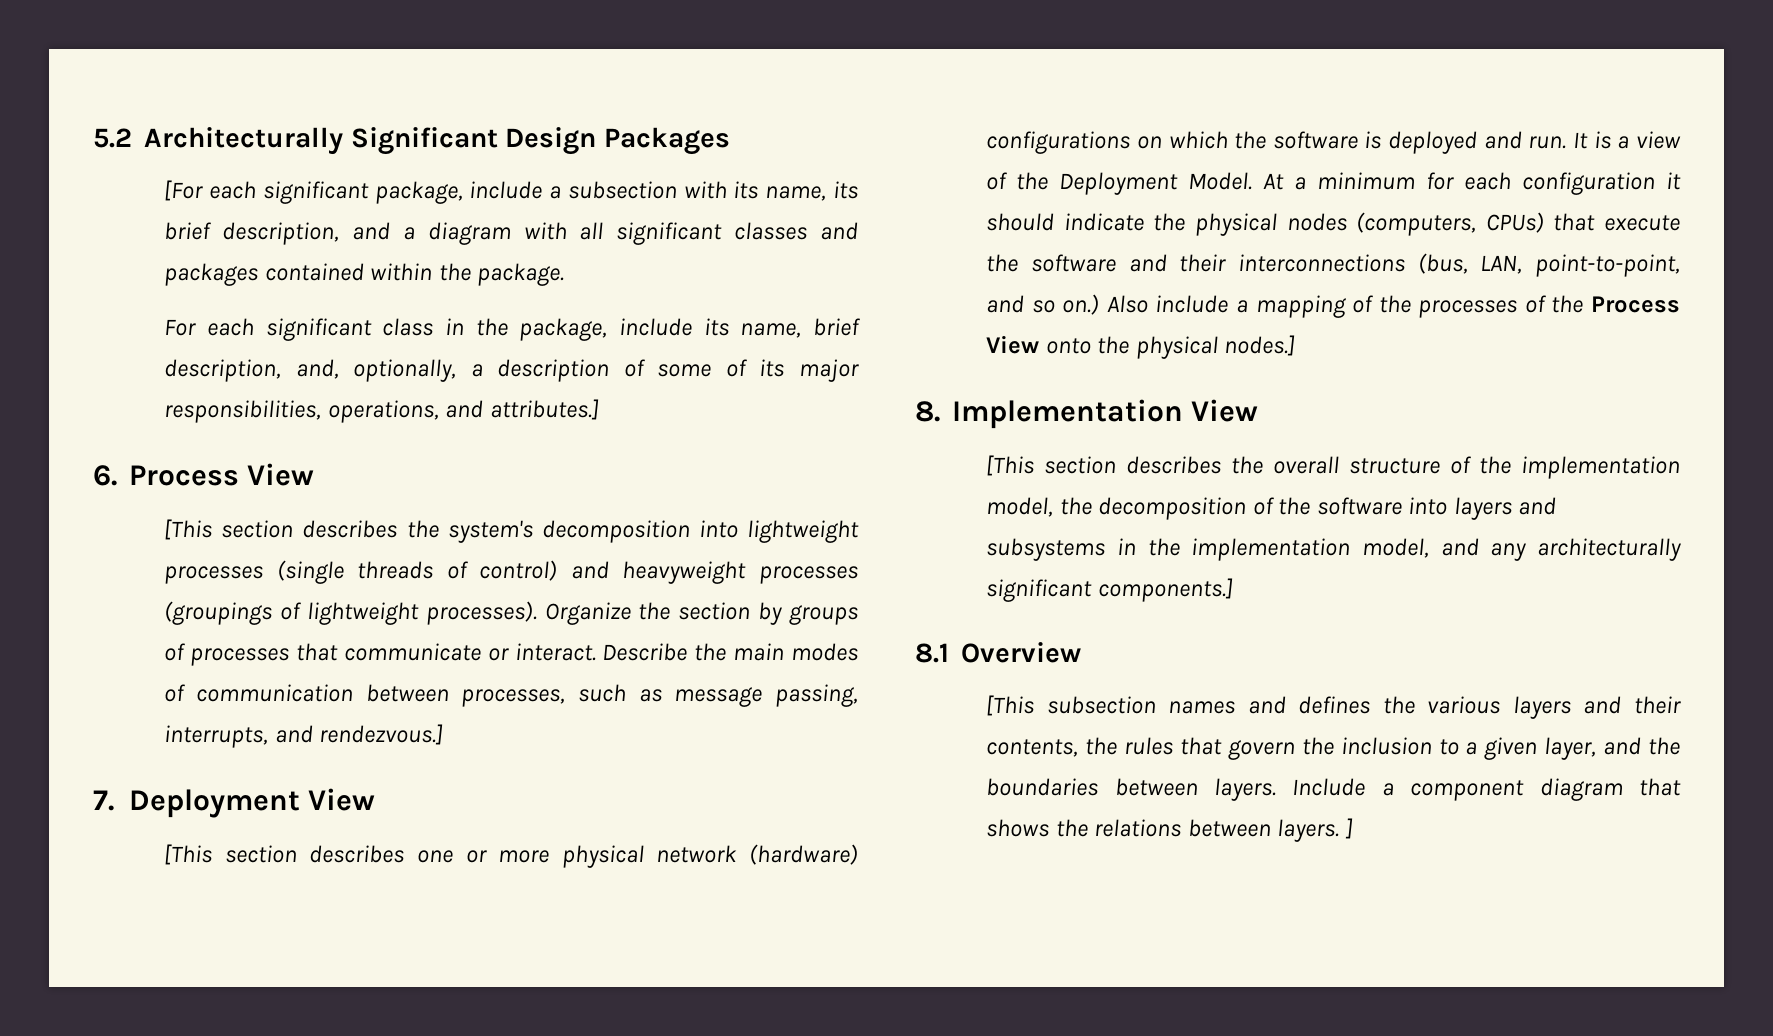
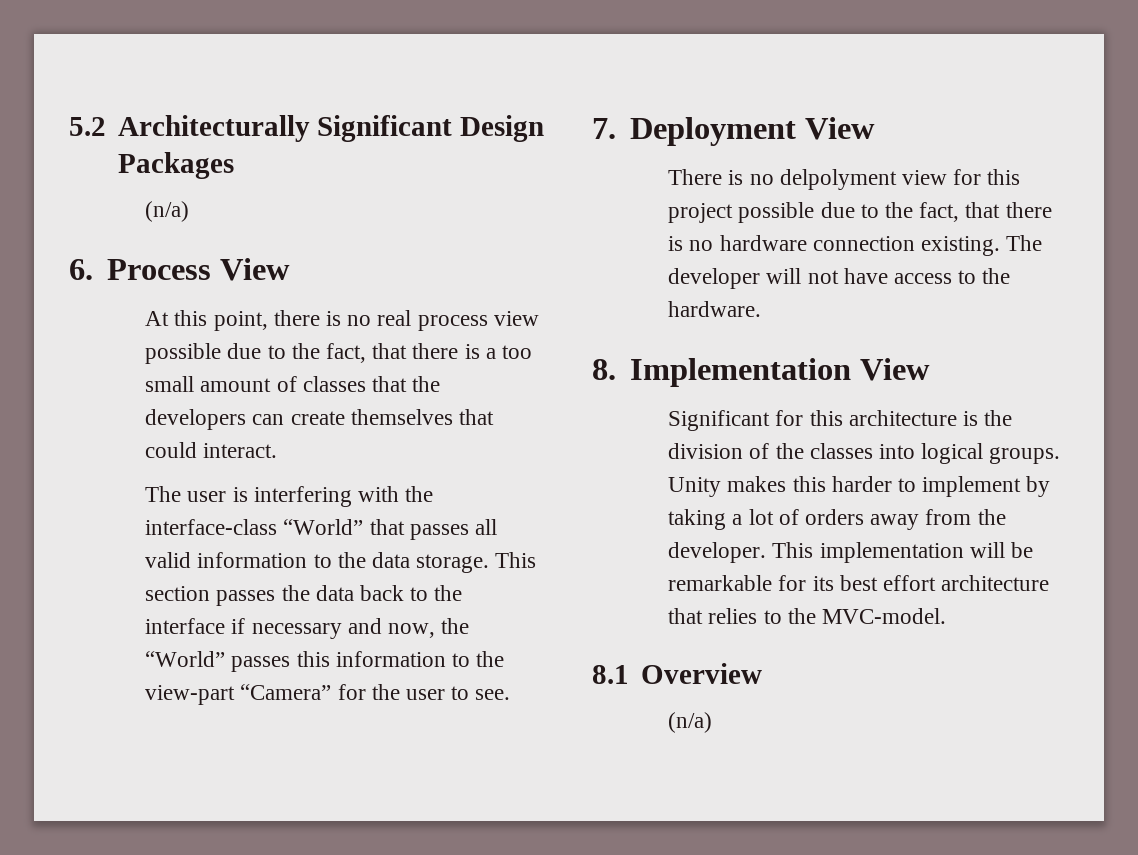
[164,180,859,204] [164,222,858,245] [164,263,565,286] [164,318,862,341] [164,359,859,382] [164,399,599,423] [93,463,315,486] [164,519,859,543] [164,560,858,584] [164,601,858,625] [164,643,858,666] [164,684,858,707] [164,724,444,748] [93,788,375,818] [164,844,858,868] [986,131,1682,154] [986,172,1681,195] [986,212,1680,236] [986,253,1680,277] [986,294,1680,318] [986,335,1296,359] [915,399,1259,429] [986,455,1680,479] [986,497,1557,520] [986,538,1681,561] [986,578,1233,602] [915,642,1081,663] [986,695,1681,719] [986,737,1681,760] [986,778,1681,801] [986,818,1353,842] [For each significant package, include a subsection with its name, its brief description, and a diagram with all significant classes and packages contained within the package. // For each significant class in the package, include its name, brief description, and, optionally, a description of some of its major responsibilities, operations, and attributes.] // 6. Process View // [This section describes the system's decomposition into lightweight processes (single threads of control) and heavyweight processes (groupings of lightweight processes). Organize the section by groups of processes that communicate or interact. Describe the main modes of communication between processes, such as message passing, interrupts, and rendezvous.] // 7. Deployment View // [This section describes one or more physical network (hardware) configurations on which the software is deployed and run. It is a view of the Deployment Model. At a minimum for each configuration it should indicate the physical nodes (computers, CPUs) that execute the software and their interconnections (bus, LAN, point-to-point, and so on.) Also include a mapping of the processes of the Process View onto the physical nodes.] // 8. Implementation View // [This section describes the overall structure of the implementation model, the decomposition of the software into layers and subsystems in the implementation model, and any architecturally significant components.] // 8.1 Overview // [This subsection names and defines the various layers and their contents, the rules that govern the inclusion to a given layer, and the boundaries between layers. Include a component diagram that shows the relations between layers. ] -> [145,201,190,222] [69,258,290,281] [145,310,539,331] [145,343,533,364] [145,376,441,392] [145,409,495,430] [145,442,278,458] [145,486,434,507] [145,519,498,540] [145,552,537,573] [145,585,463,606] [145,618,470,639] [145,651,505,672] [145,684,511,705] [592,117,875,146] [668,169,1021,190] [668,202,1052,223] [668,235,1043,256] [668,268,1011,289] [668,301,762,317] [592,358,930,387] [668,410,1013,431] [668,443,1061,464] [668,476,1051,497] [668,509,1006,530] [668,542,1034,563] [668,575,1050,591] [668,608,947,624] [592,663,762,684] [668,712,713,733] (n/a) // 6. Process View // At this point, there is no real process view possible due to the fact, that there is a too small amount of classes that the developers can create themselves that could interact. // The user is interfering with the interface-class “World” that passes all valid information to the data storage. This section passes the data back to the interface if necessary and now, the “World” passes this information to the view-part “Camera” for the user to see. // 7. Deployment View // There is no delpolyment view for this project possible due to the fact, that there is no hardware connection existing. The developer will not have access to the hardware. // 8. Implementation View // Significant for this architecture is the division of the classes into logical groups. Unity makes this harder to implement by taking a lot of orders away from the developer. This implementation will be remarkable for its best effort architecture that relies to the MVC-model. // 8.1 Overview // (n/a)

